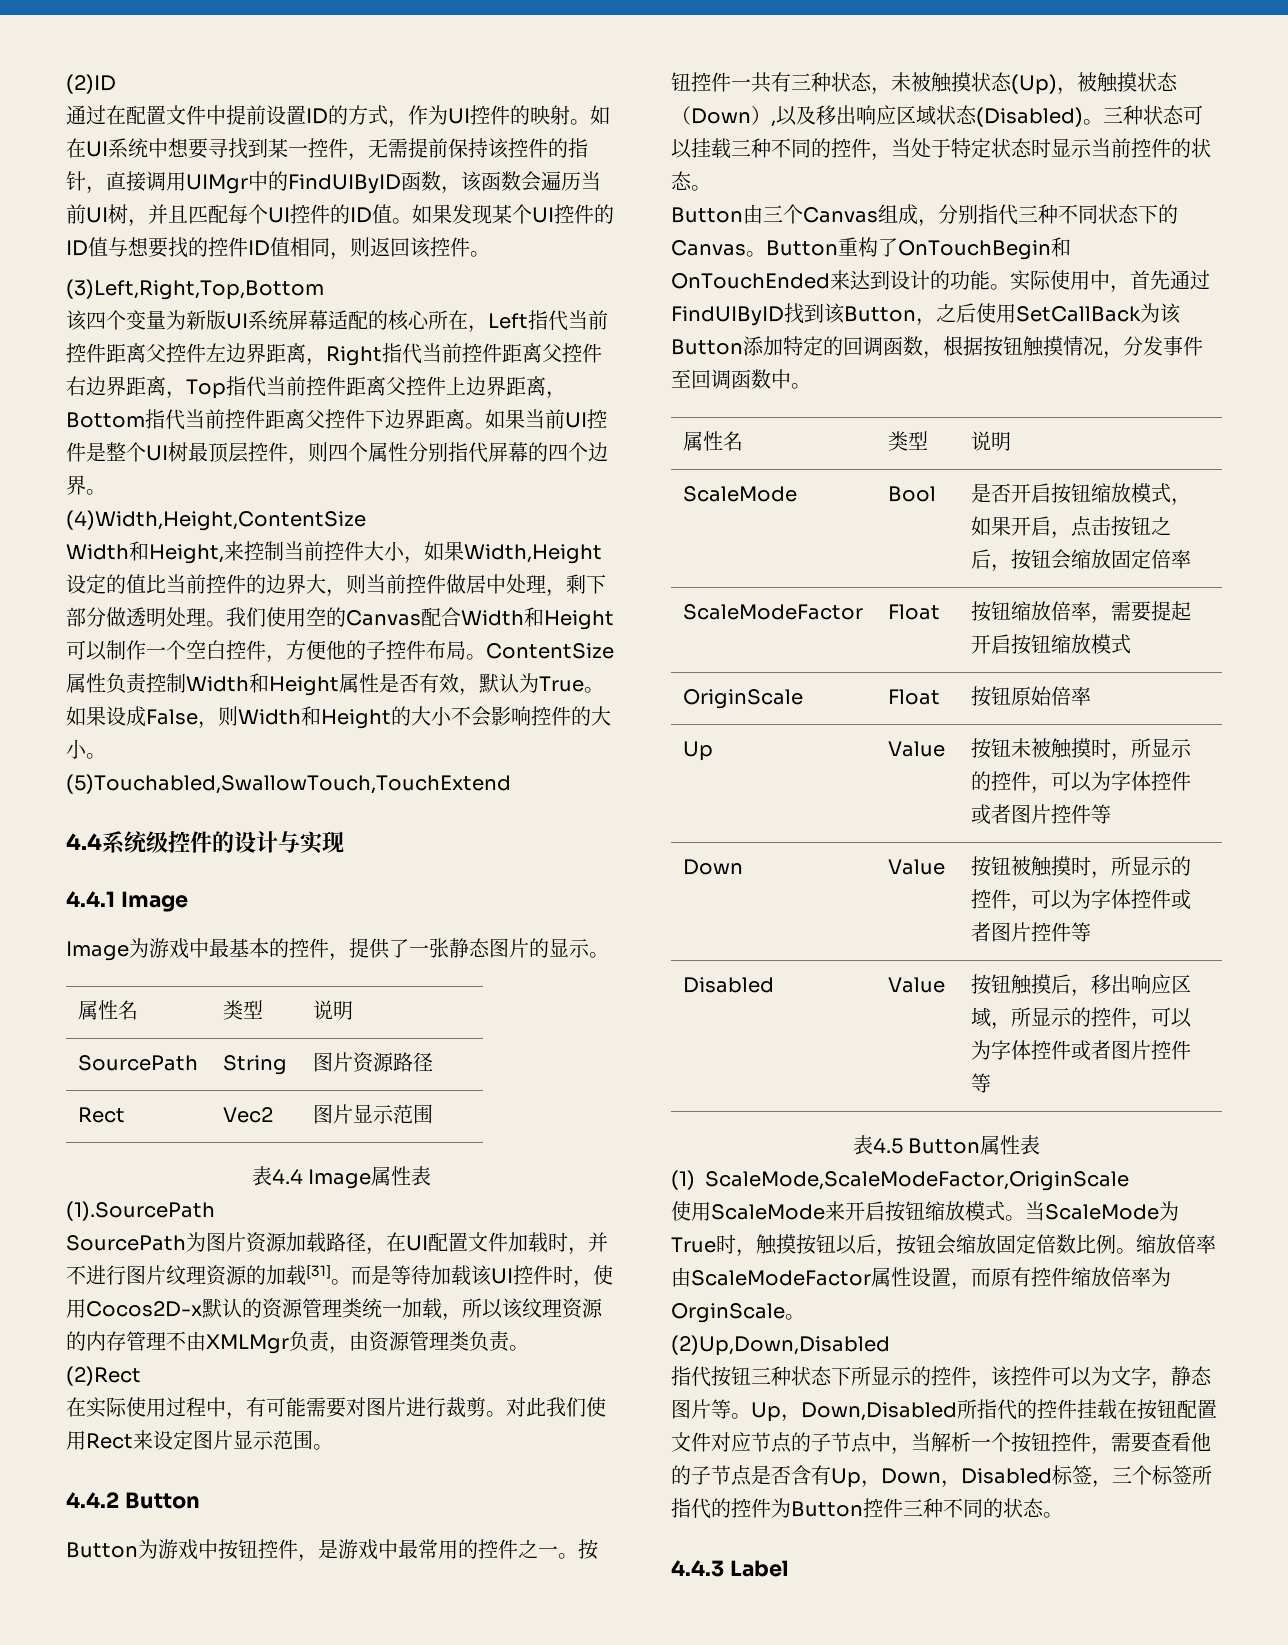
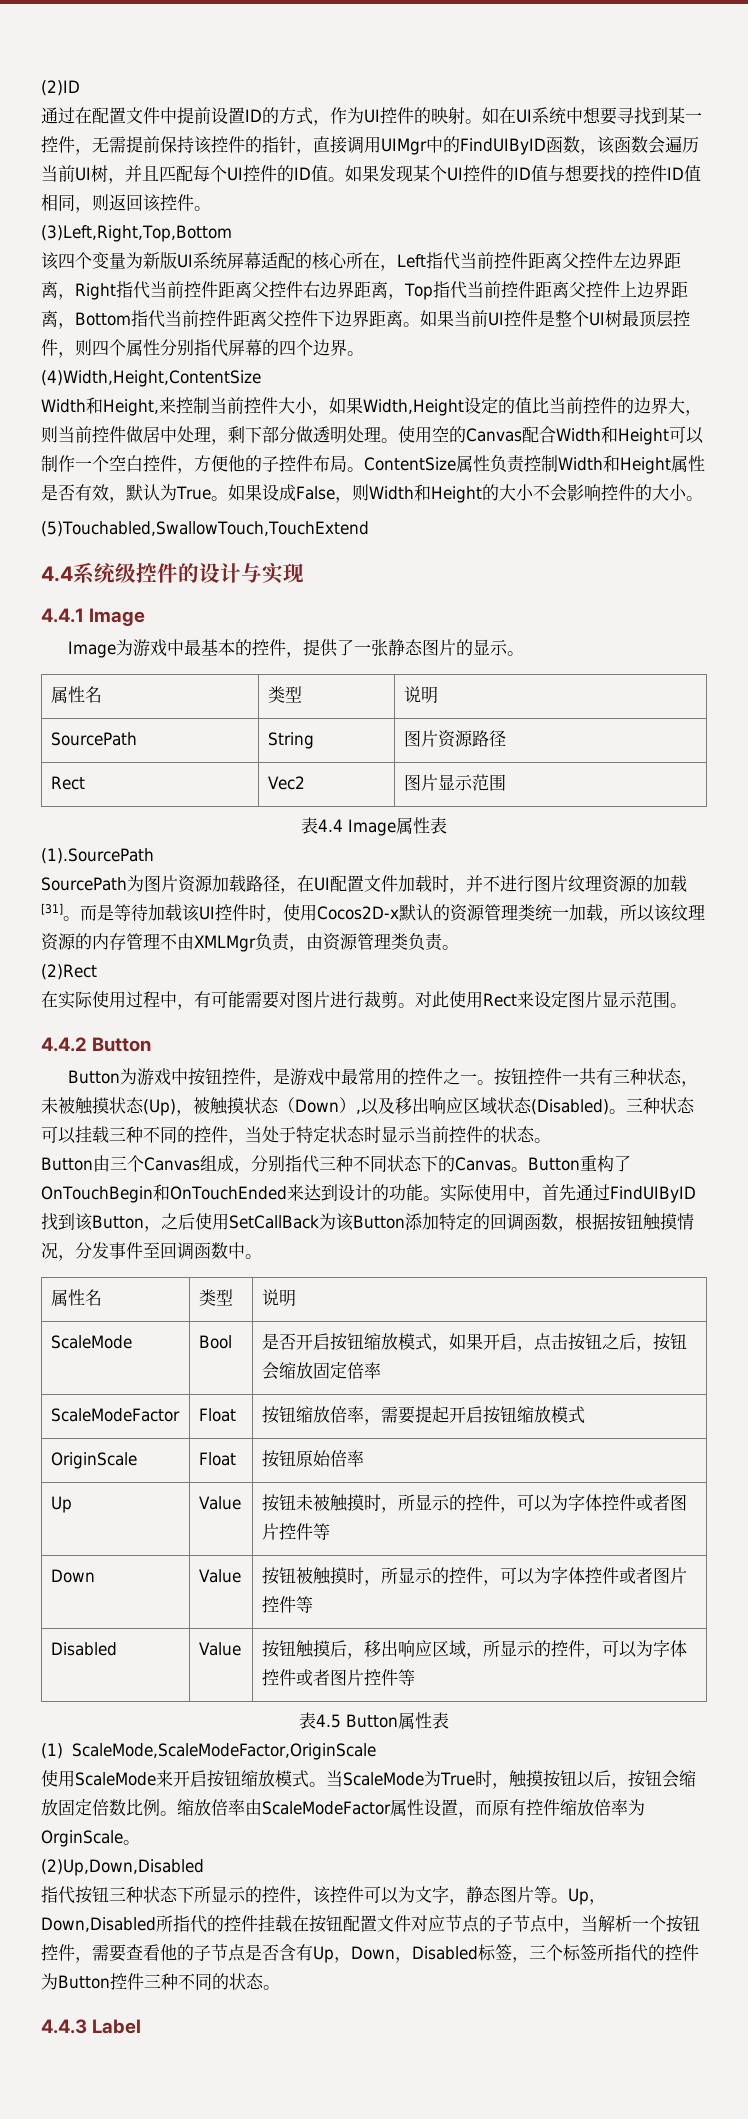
[226,607,266,627] 我们 -> (398, 440) none
[546,1397,586,1417] 我们 -> (449, 999) none

